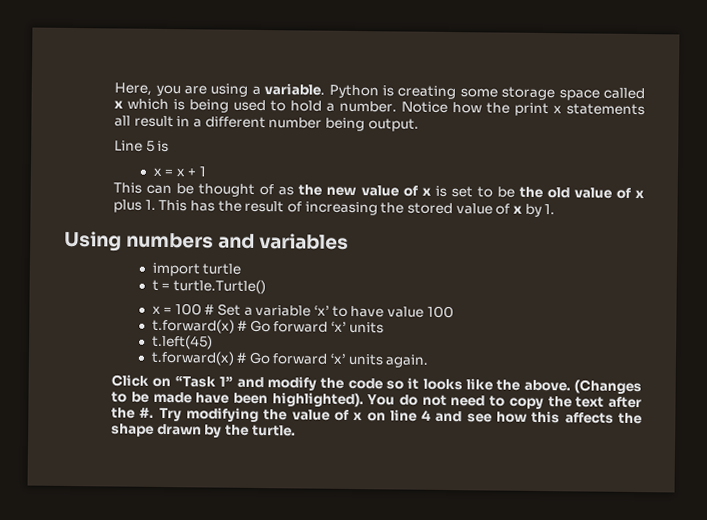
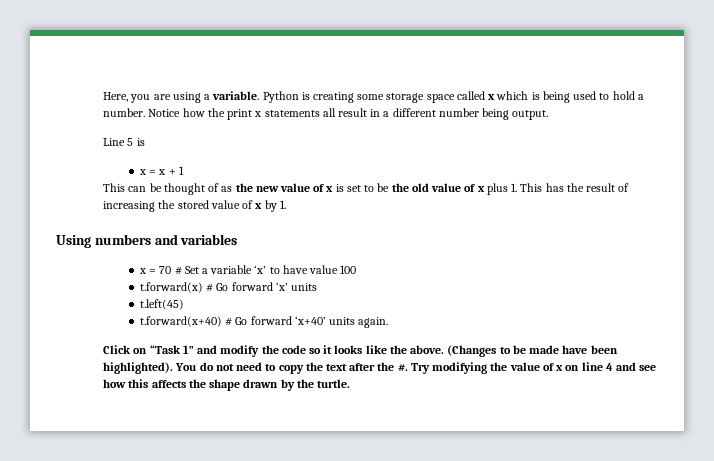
[151,262,242,277] [151,279,266,295] [151,303,202,316] // import turtle // t = turtle.Turtle() // x = 100 -> [138,266,172,274] // x = 70
[150,350,346,366] t.forward(x) # Go forward ‘x’ -> [139,316,326,327] t.forward(x+40) # Go forward ‘x+40’

